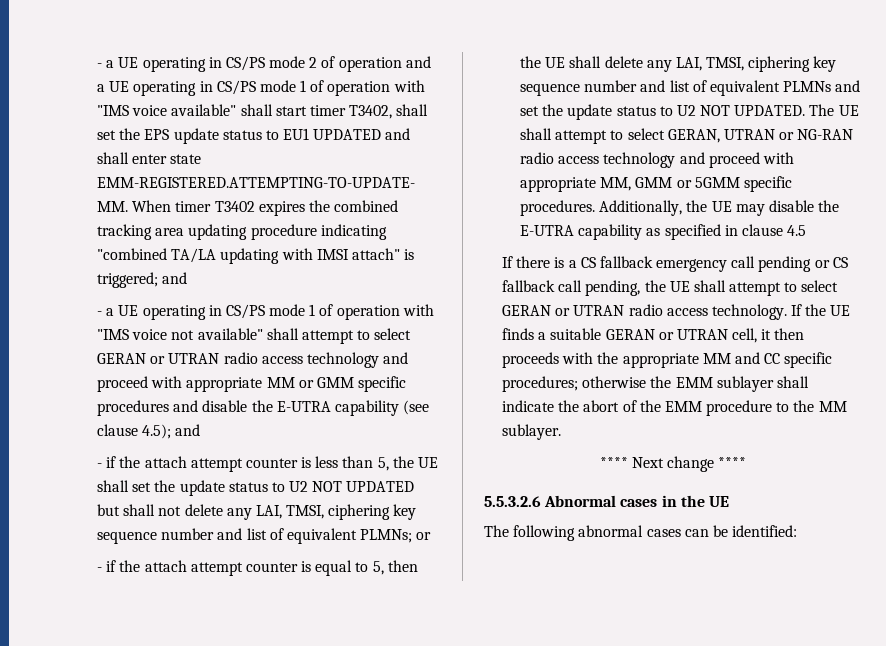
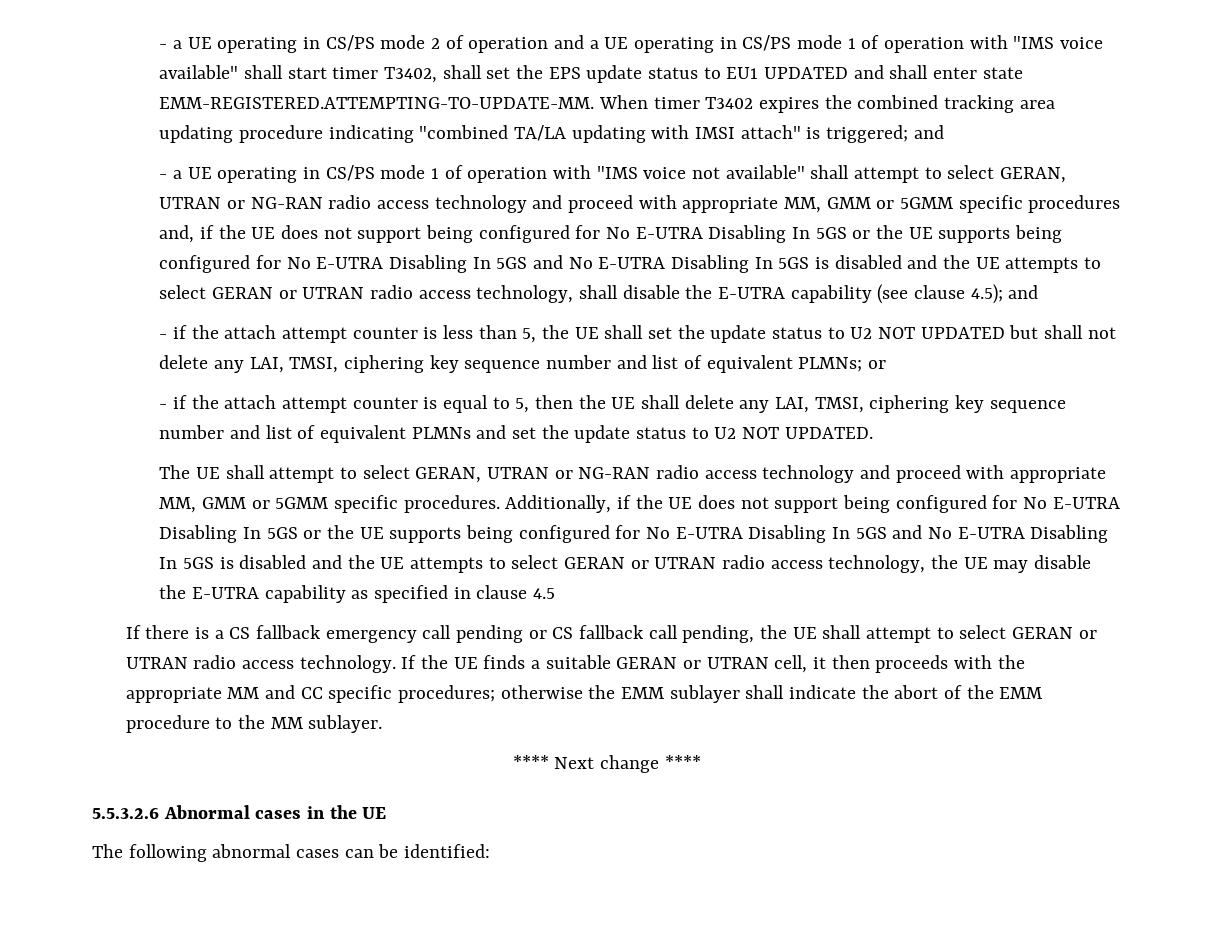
[97,352,409,368] [97,376,407,392] [97,400,199,416] GERAN or UTRAN radio access technology and proceed with appropriate MM or GMM specific procedures and -> [1000,167,1067,183] [159,195,1121,213] [159,225,1063,243] [159,255,1102,273] [159,285,619,303] GERAN, UTRAN or NG-RAN radio access technology and proceed with appropriate MM, GMM or 5GMM specific procedures and, if the UE does not support being configured for No E-UTRA Disabling In 5GS or the UE supports being configured for No E-UTRA Disabling In 5GS and No E-UTRA Disabling In 5GS is disabled and the UE attempts to select GERAN or UTRAN radio access technology, shall
(806, 110) none -> (873, 433) //
(683, 208) none -> [617,495,1120,513] [159,525,1109,543] [159,555,926,573] if the UE does not support being configured for No E-UTRA Disabling In 5GS or the UE supports being configured for No E-UTRA Disabling In 5GS and No E-UTRA Disabling In 5GS is disabled and the UE attempts to select GERAN or UTRAN radio access technology,

